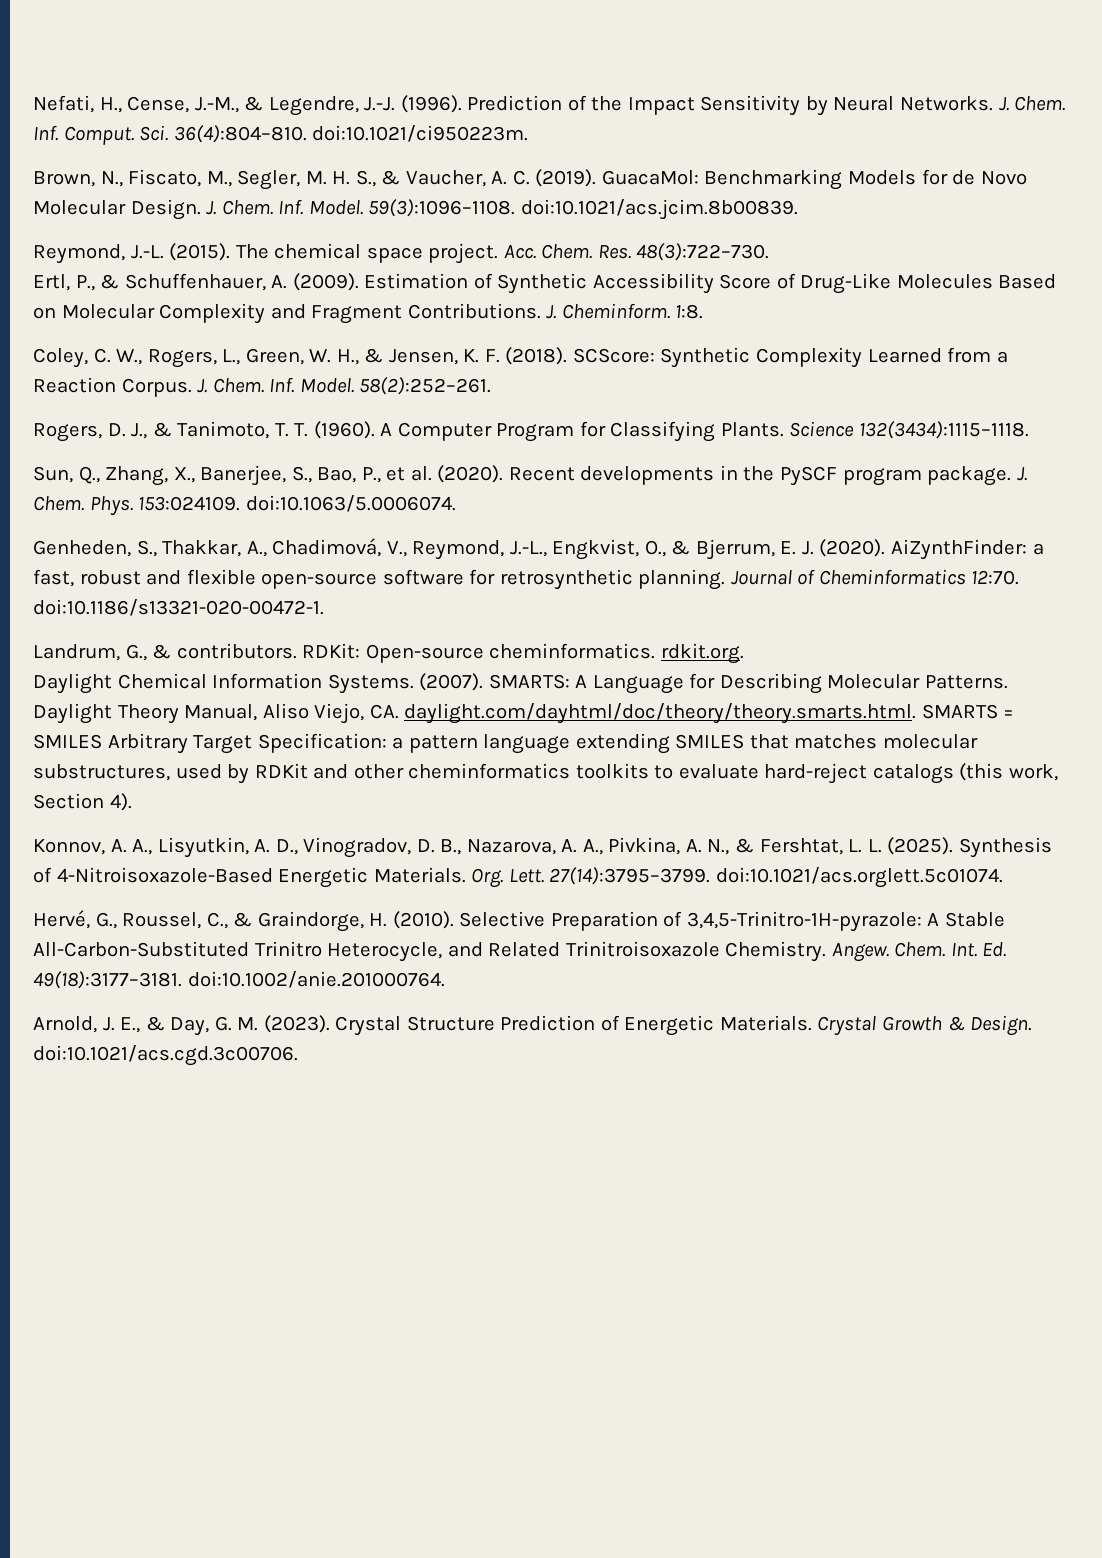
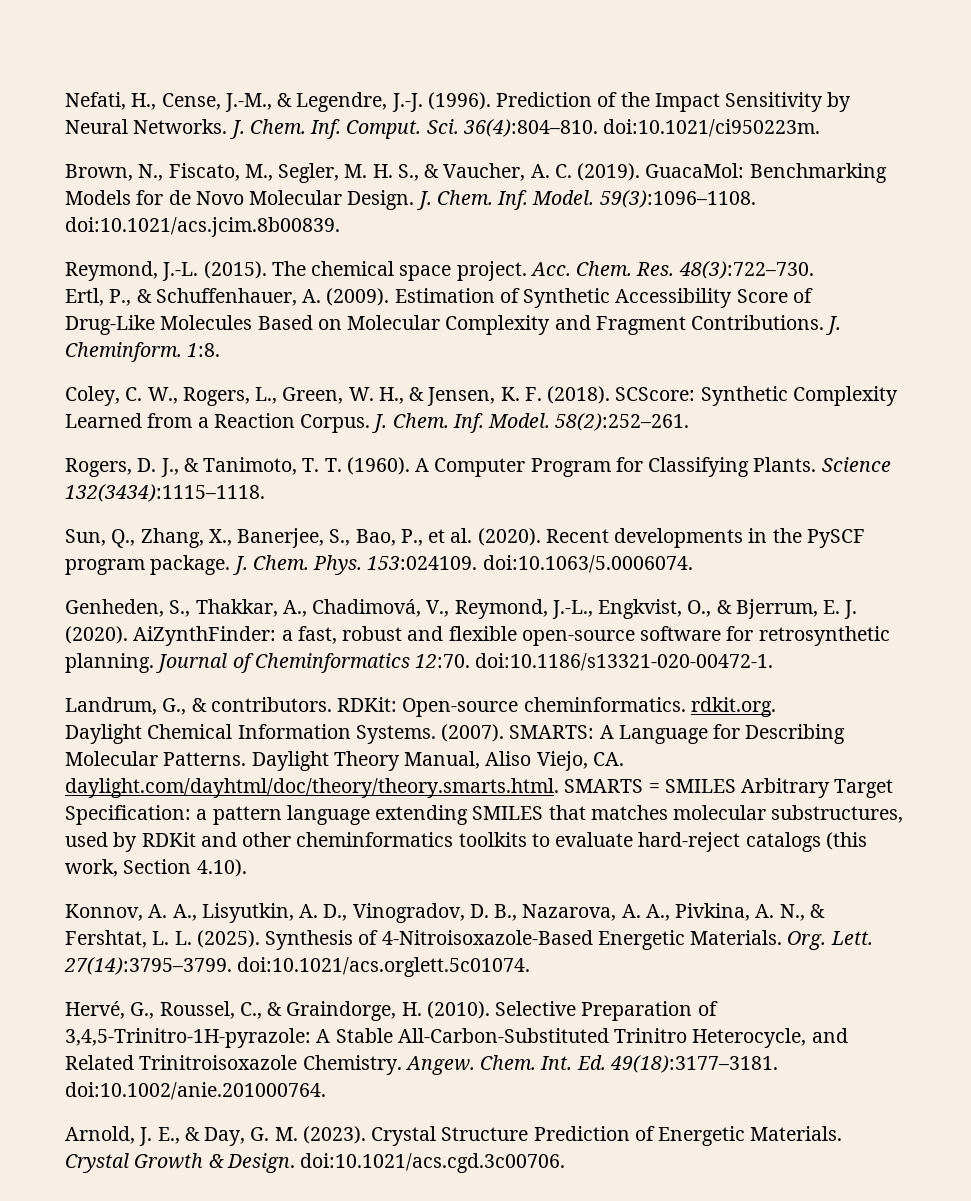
[109,793,132,811] 4). -> [196,859,247,877] 4.10).

